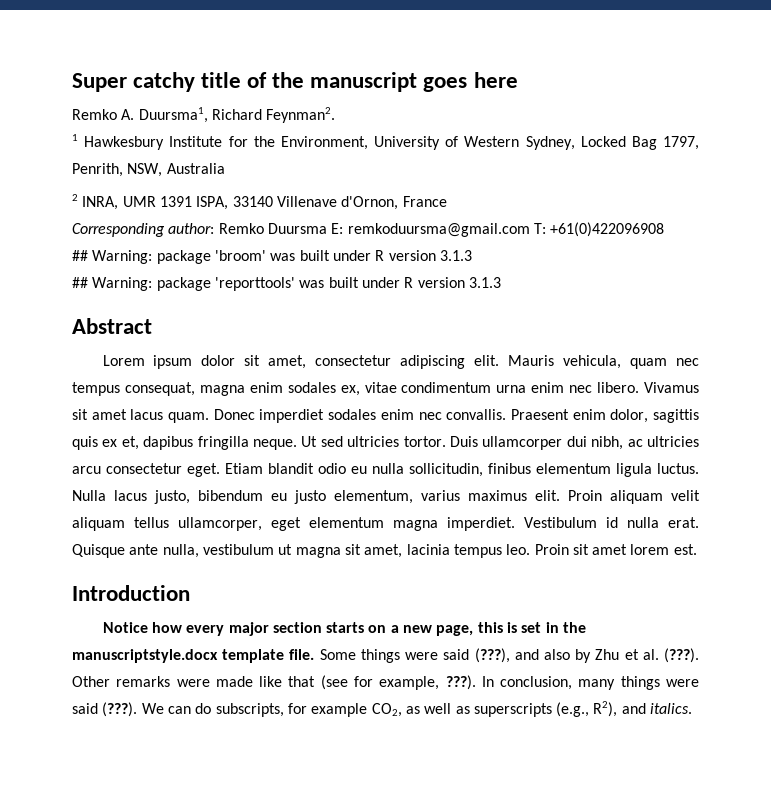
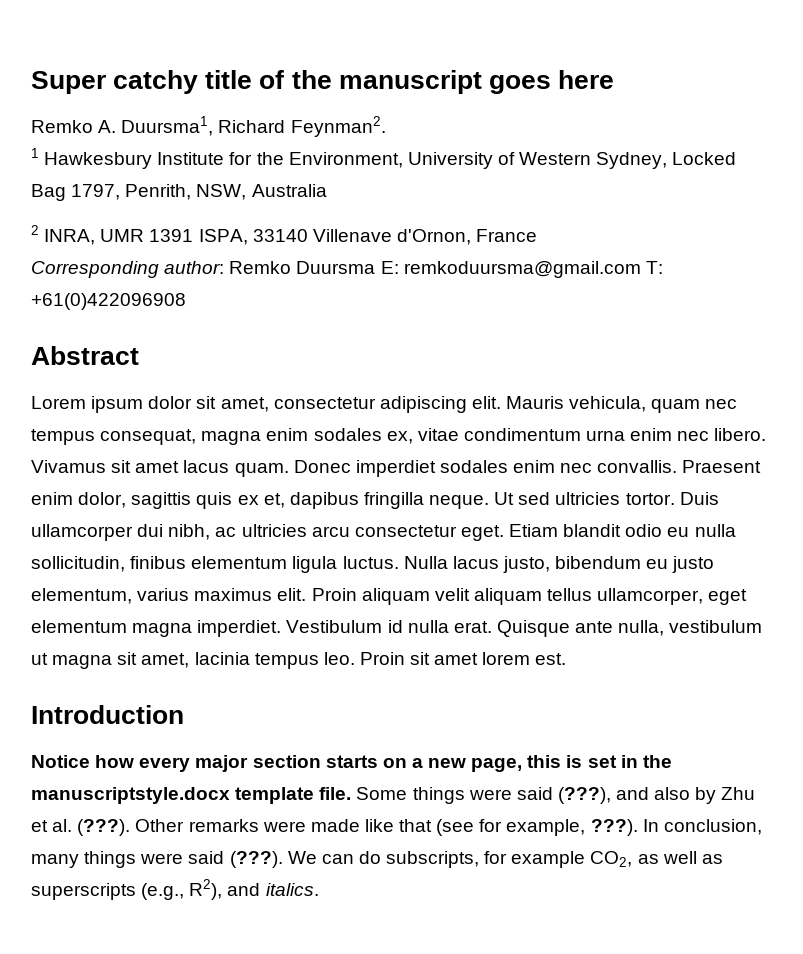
[72,250,472,264] [72,277,501,291] // ## Warning: package 'broom' was built under R version 3.1.3 // ## Warning: package 'reporttools' was built under R version 3.1.3 -> (186, 301) none

